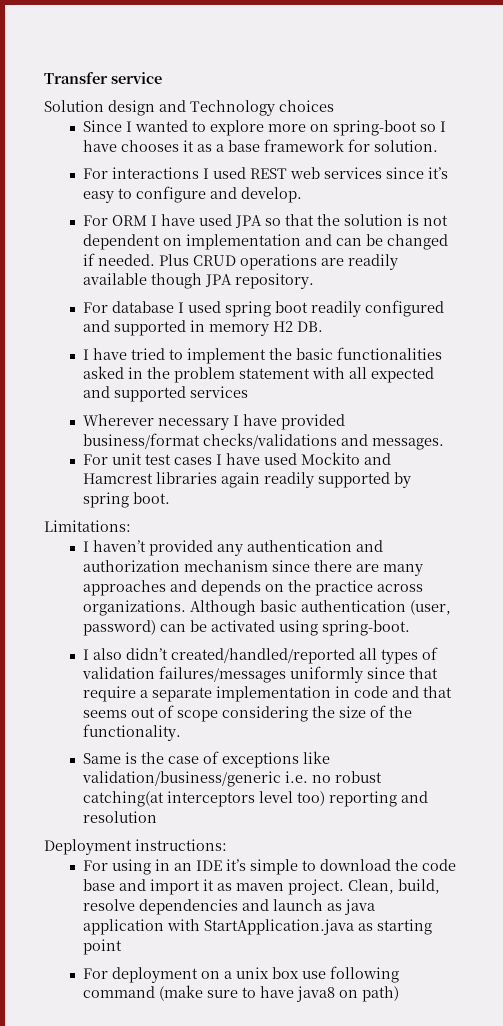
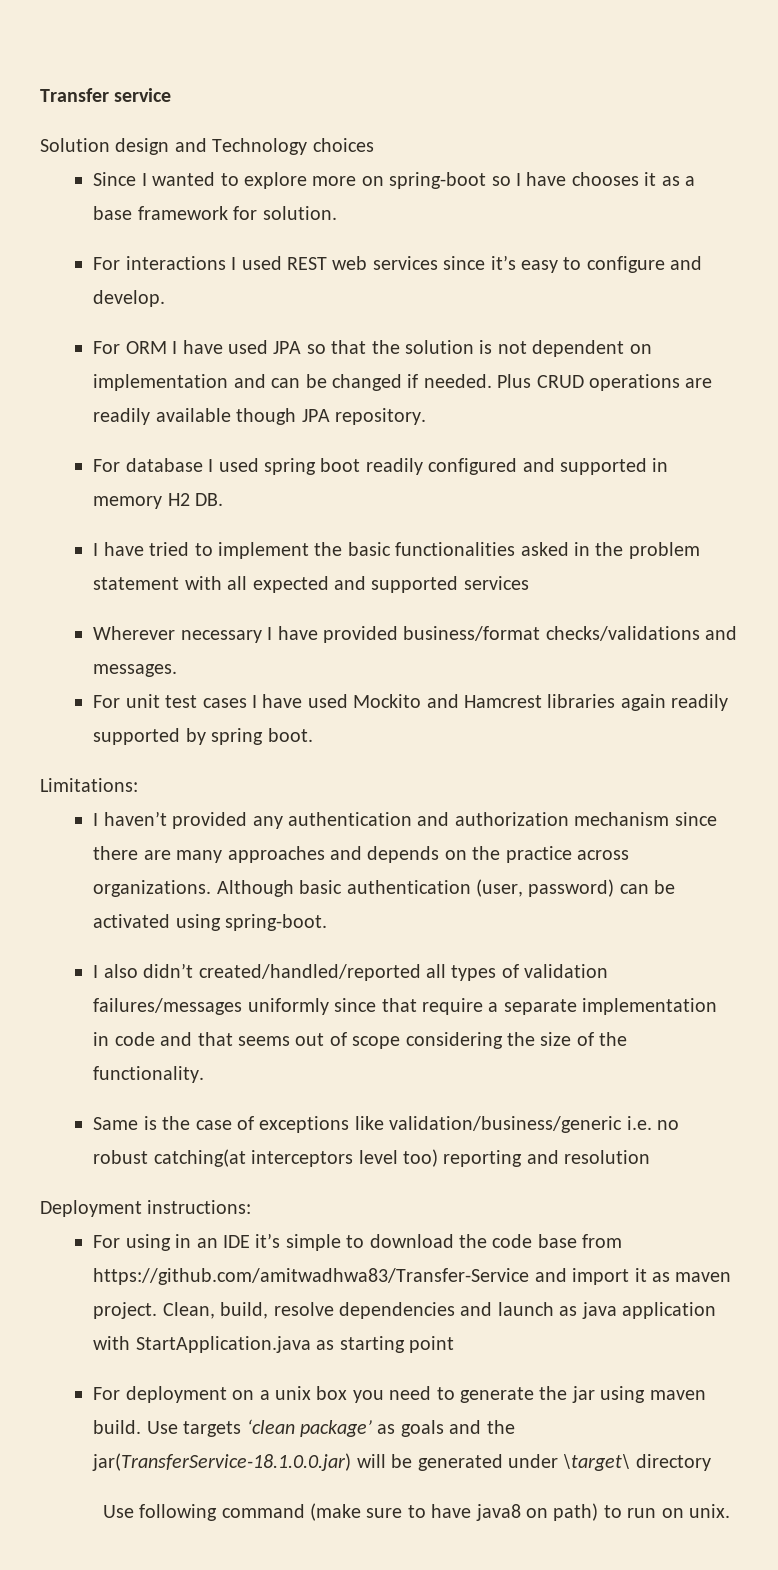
(116, 885) none -> [582,1234,623,1248] [93,1268,530,1285] from https://github.com/amitwadhwa83/Transfer-Service
[302,971,327,979] use -> [352,1386,706,1403] [93,1419,515,1437] [92,1453,711,1471] [102,1505,134,1518] you need to generate the jar using maven build. Use targets ‘clean package’ as goals and the jar(TransferService-18.1.0.0.jar) will be generated under \target\ directory // Use
(400, 994) none -> [603,1504,731,1518] to run on unix.

